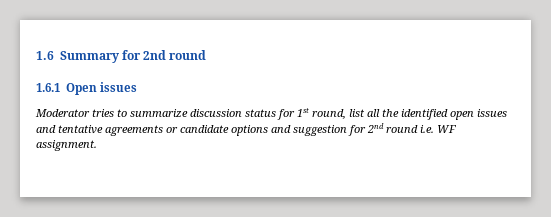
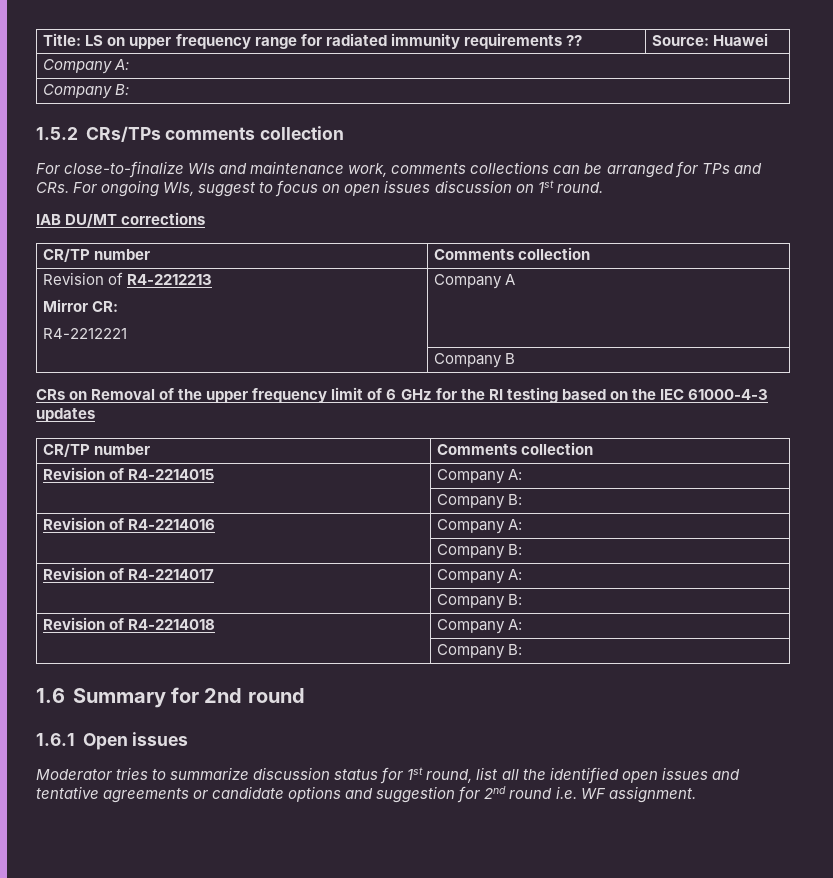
(36, 55) none -> [43,33,582,49] [652,33,769,46] [43,59,130,74] [43,84,130,99] [36,126,344,142] [36,161,762,178] [36,180,603,197] [36,212,206,227] [43,248,151,262] [434,247,591,260] [43,272,213,285] [43,299,119,312] [43,328,128,339] [434,274,516,289] [434,353,516,368] [36,387,768,403] [36,408,95,422] [43,443,151,457] [437,442,594,455] [43,467,215,480] [437,469,523,484] [437,494,523,509] [43,517,216,530] [437,519,523,534] [437,544,523,559] [43,567,215,580] [437,569,523,584] [437,594,523,609] [43,617,216,630] [437,619,523,634] [437,644,523,659] Title: LS on upper frequency range for radiated immunity requirements ?? | Source: Huawei // Company A: // Company B: // 1.5.2 CRs/TPs comments collection // For close-to-finalize WIs and maintenance work, comments collections can be arranged for TPs and CRs. For ongoing WIs, suggest to focus on open issues discussion on 1st round. // IAB DU/MT corrections // CR/TP number | Comments collection // Revision of R4-2212213 // Mirror CR: // R4-2212221 | Company A // | Company B // CRs on Removal of the upper frequency limit of 6 GHz for the RI testing based on the IEC 61000-4-3 updates // CR/TP number | Comments collection // Revision of R4-2214015 | Company A: // | Company B: // Revision of R4-2214016 | Company A: // | Company B: // Revision of R4-2214017 | Company A: // | Company B: // Revision of R4-2214018 | Company A: // | Company B: //

